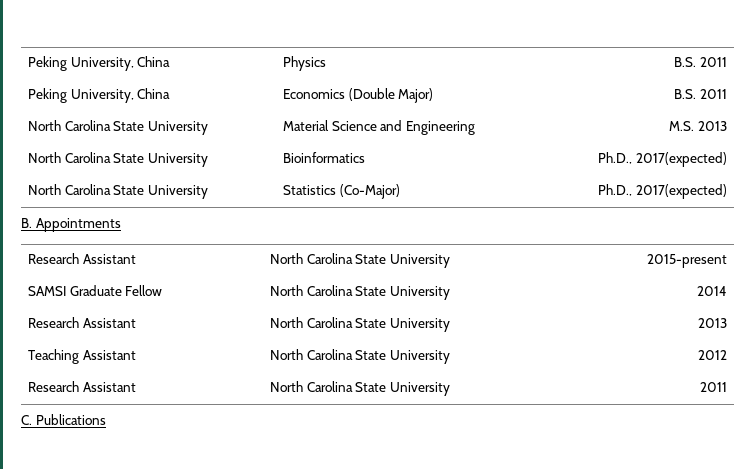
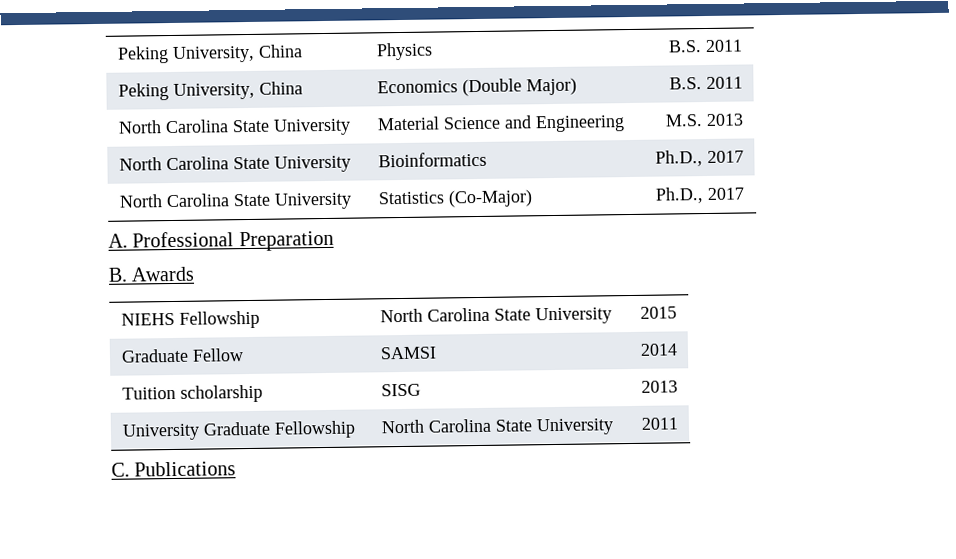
[635,152,727,167] 2017(expected) -> [707,150,745,163] 2017
[635,184,727,199] [21,218,121,232] [28,253,136,264] [270,253,451,268] [646,254,727,268] [28,286,67,296] 2017(expected) // B. Appointments // Research Assistant | North Carolina State University | 2015-present // SAMSI -> [707,187,745,200] [108,230,334,252] [108,266,195,282] [120,310,260,329] [379,307,612,325] [640,306,678,319] 2017 // A. Professional Preparation // B. Awards // NIEHS Fellowship | North Carolina State University | 2015 //
[270,285,451,300] [696,286,727,296] [28,317,136,328] [270,317,451,332] [697,318,727,328] [28,349,136,364] [270,349,451,364] [697,350,727,360] [28,381,136,392] North Carolina State University | 2014 // Research Assistant | North Carolina State University | 2013 // Teaching Assistant | North Carolina State University | 2012 // Research Assistant -> [379,346,437,360] [640,343,679,356] [121,384,263,403] [380,383,421,397] [641,380,679,393] [121,420,356,441] SAMSI | 2014 // Tuition scholarship | SISG | 2013 // University Graduate Fellowship

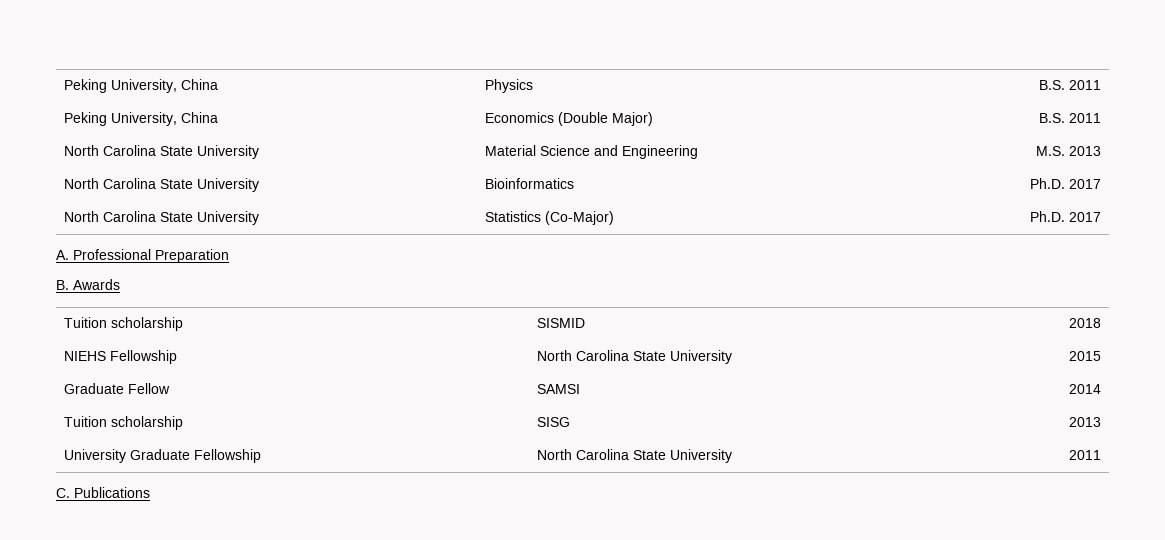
[655,150,704,167] Ph.D., -> [1030,178,1066,189] Ph.D.
[655,187,705,204] Ph.D., -> [1030,211,1066,222] Ph.D.
(195, 274) none -> [63,317,183,331] [536,318,585,328] [1069,318,1102,328] // Tuition scholarship | SISMID | 2018

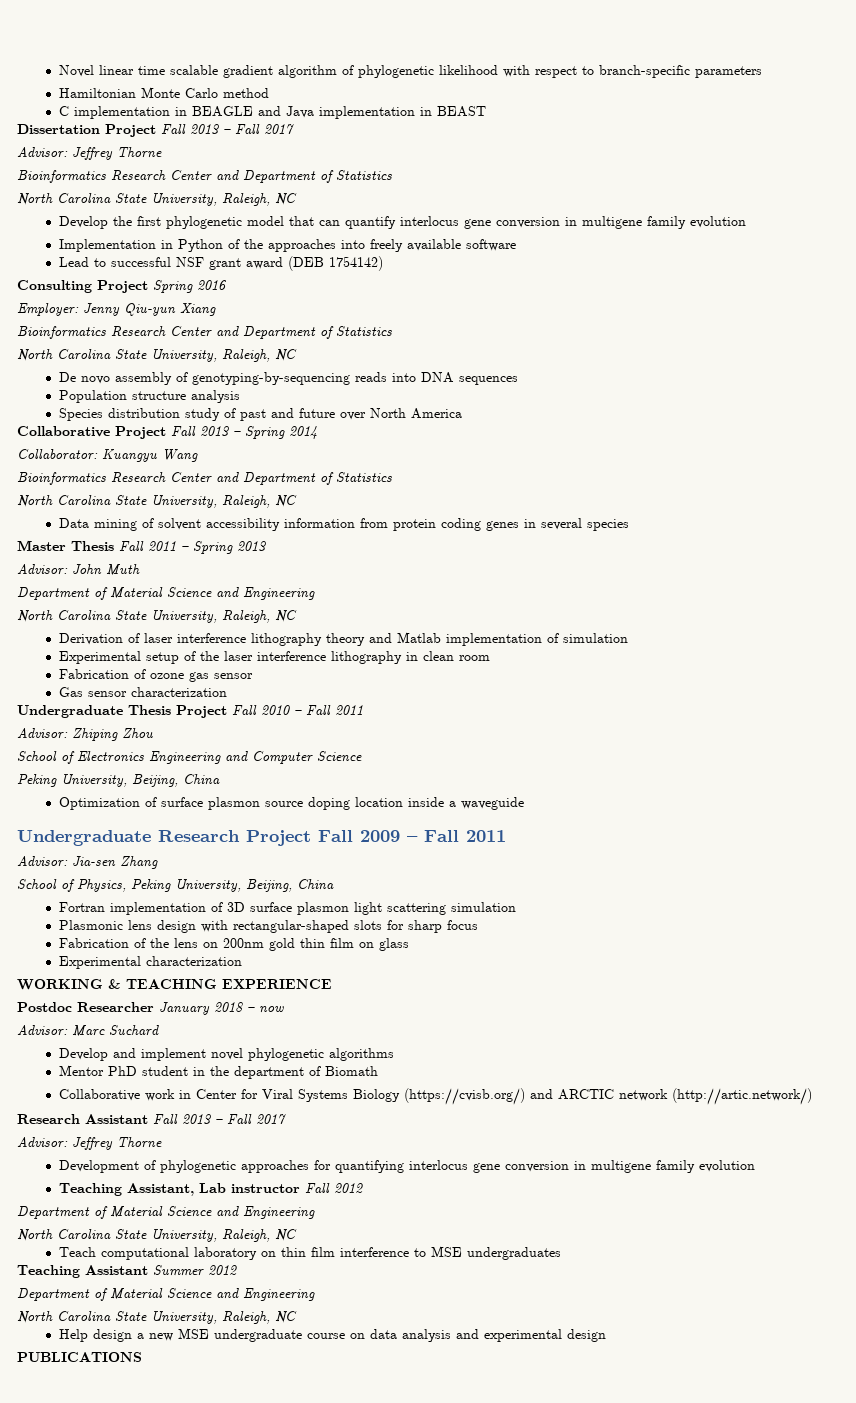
[63,79,218,93] [484,79,533,93] [1039,80,1102,90] [63,112,218,126] [484,112,653,126] [1039,113,1102,123] [63,145,259,159] [484,145,698,159] [1036,146,1102,156] [63,178,259,192] [484,178,574,189] [1030,178,1102,189] [63,211,259,225] [484,211,614,225] [1030,211,1102,222] [56,249,229,263] [56,279,120,290] [63,317,183,331] [536,318,585,328] [1069,318,1102,328] [63,350,177,364] [536,350,732,364] [1069,351,1102,361] [63,383,170,394] [536,384,580,394] [1069,384,1102,394] [63,416,183,430] [536,417,570,427] [1069,417,1102,427] [63,449,261,463] [536,449,732,463] [1069,450,1102,460] [56,487,150,498] Peking University, China | Physics | B.S. 2011 // Peking University, China | Economics (Double Major) | B.S. 2011 // North Carolina State University | Material Science and Engineering | M.S. 2013 // North Carolina State University | Bioinformatics | Ph.D. 2017 // North Carolina State University | Statistics (Co-Major) | Ph.D. 2017 // A. Professional Preparation // B. Awards // Tuition scholarship | SISMID | 2018 // NIEHS Fellowship | North Carolina State University | 2015 // Graduate Fellow | SAMSI | 2014 // Tuition scholarship | SISG | 2013 // University Graduate Fellowship | North Carolina State University | 2011 // C. Publications -> [58,65,762,78] [58,87,269,98] [58,106,486,119] [17,124,294,137] [17,147,162,160] [17,170,392,183] [17,193,297,206] [58,216,746,229] [58,239,516,252] [58,256,383,271] [17,280,226,293] [17,303,216,316] [17,326,392,339] [17,349,297,362] [58,372,518,385] [58,390,240,403] [58,408,462,421] [17,426,317,439] [17,449,198,462] [17,472,392,485] [17,495,297,508] [58,518,629,531] [17,540,266,554] [17,564,140,576] [17,587,315,600] [17,610,297,623] [58,632,628,646] [58,651,490,664] [58,669,253,682] [58,687,227,697] [17,705,363,718] [17,728,153,741] [17,751,362,764] [17,774,220,787] [58,797,524,810] [17,830,506,846] [17,856,158,869] [17,879,334,892] [58,902,516,915] [58,920,478,933] [58,938,409,951] [58,956,242,969] [17,979,332,990] [17,1002,284,1015] [17,1025,159,1037] [58,1048,394,1061] [58,1065,378,1079] [58,1088,812,1105] [17,1114,286,1124] [17,1137,162,1150] [58,1160,755,1173] [58,1183,363,1196] [17,1206,315,1219] [17,1229,297,1242] [58,1246,561,1260] [17,1265,237,1278] [17,1288,315,1301] [17,1311,297,1324] [58,1328,606,1342] [17,1352,142,1362] Novel linear time scalable gradient algorithm of phylogenetic likelihood with respect to branch-specific parameters // Hamiltonian Monte Carlo method // C implementation in BEAGLE and Java implementation in BEAST // Dissertation Project Fall 2013 – Fall 2017 // Advisor: Jeffrey Thorne // Bioinformatics Research Center and Department of Statistics // North Carolina State University, Raleigh, NC // Develop the first phylogenetic model that can quantify interlocus gene conversion in multigene family evolution // Implementation in Python of the approaches into freely available software // Lead to successful NSF grant award (DEB 1754142) // Consulting Project Spring 2016 // Employer: Jenny Qiu-yun Xiang // Bioinformatics Research Center and Department of Statistics // North Carolina State University, Raleigh, NC // De novo assembly of genotyping-by-sequencing reads into DNA sequences // Population structure analysis // Species distribution study of past and future over North America // Collaborative Project Fall 2013 – Spring 2014 // Collaborator: Kuangyu Wang // Bioinformatics Research Center and Department of Statistics // North Carolina State University, Raleigh, NC // Data mining of solvent accessibility information from protein coding genes in several species // Master Thesis Fall 2011 – Spring 2013 // Advisor: John Muth // Department of Material Science and Engineering // North Carolina State University, Raleigh, NC // Derivation of laser interference lithography theory and Matlab implementation of simulation // Experimental setup of the laser interference lithography in clean room // Fabrication of ozone gas sensor // Gas sensor characterization // Undergraduate Thesis Project Fall 2010 – Fall 2011 // Advisor: Zhiping Zhou // School of Electronics Engineering and Computer Science // Peking University, Beijing, China // Optimization of surface plasmon source doping location inside a waveguide // Undergraduate Research Project Fall 2009 – Fall 2011 // Advisor: Jia-sen Zhang // School of Physics, Peking University, Beijing, China // Fortran implementation of 3D surface plasmon light scattering simulation // Plasmonic lens design with rectangular-shaped slots for sharp focus // Fabrication of the lens on 200nm gold thin film on glass // Experimental characterization // WORKING & TEACHING EXPERIENCE // Postdoc Researcher January 2018 – now // Advisor: Marc Suchard // Develop and implement novel phylogenetic algorithms // Mentor PhD student in the department of Biomath // Collaborative work in Center for Viral Systems Biology (https://cvisb.org/) and ARCTIC network (http://artic.network/) // Research Assistant Fall 2013 – Fall 2017 // Advisor: Jeffrey Thorne // Development of phylogenetic approaches for quantifying interlocus gene conversion in multigene family evolution // Teaching Assistant, Lab instructor Fall 2012 // Department of Material Science and Engineering // North Carolina State University, Raleigh, NC // Teach computational laboratory on thin film interference to MSE undergraduates // Teaching Assistant Summer 2012 // Department of Material Science and Engineering // North Carolina State University, Raleigh, NC // Help design a new MSE undergraduate course on data analysis and experimental design // PUBLICATIONS

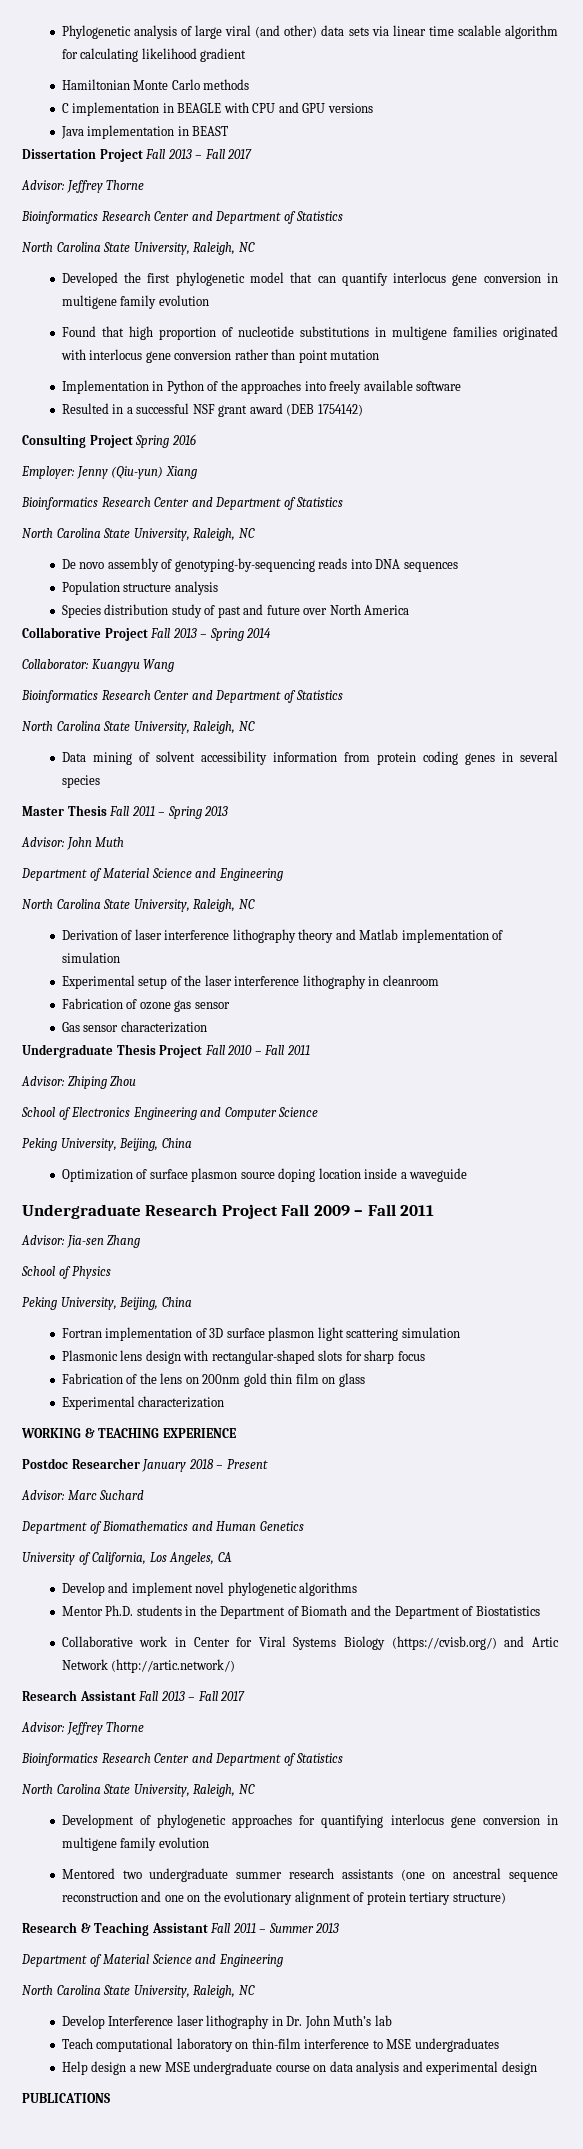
[58,65,762,78] Novel linear time scalable gradient algorithm of phylogenetic likelihood with respect to branch-specific parameters -> [61,25,559,39] [61,48,247,62] Phylogenetic analysis of large viral (and other) data sets via linear time scalable algorithm for calculating likelihood gradient
[222,88,269,98] method -> [203,79,250,90] methods
[257,106,281,116] and -> [223,102,373,113] with CPU and GPU versions //
[58,216,108,229] Develop -> [61,272,118,286] Developed
(746, 222) none -> [61,326,558,340] [60,349,380,363] // Found that high proportion of nucleotide substitutions in multigene families originated with interlocus gene conversion rather than point mutation
[58,257,106,267] Lead to -> [61,403,133,414] Resulted in a
[124,303,176,316] Qiu-yun -> [111,466,164,479] (Qiu-yun)
[422,651,490,661] clean room -> [382,975,439,986] cleanroom
[77,879,126,892] Physics, -> [72,1266,112,1279] Physics //
[259,1006,284,1013] now -> [226,1459,268,1469] Present
(159, 1030) none -> [21,1521,304,1534] [22,1552,232,1565] // Department of Biomathematics and Human Genetics // University of California, Los Angeles, CA
[107,1066,188,1076] PhD student -> [105,1605,182,1616] Ph.D. students
[233,1066,304,1079] department -> [220,1606,286,1619] Department
(378, 1071) none -> [350,1605,540,1619] and the Department of Biostatistics
[557,1089,668,1101] ARCTIC network -> [532,1637,559,1647] [61,1659,108,1670] Artic Network
(162, 1142) none -> [21,1753,344,1766] [22,1784,255,1797] // Bioinformatics Research Center and Department of Statistics // North Carolina State University, Raleigh, NC
[58,1183,363,1196] Teaching Assistant, Lab instructor Fall 2012 -> [61,1868,559,1882] [61,1891,506,1905] [22,1922,340,1936] Mentored two undergraduate summer research assistants (one on ancestral sequence reconstruction and one on the evolutionary alignment of protein tertiary structure) // Research & Teaching Assistant Fall 2011 – Summer 2013
(297, 1235) none -> [61,2015,392,2029] // Develop Interference laser lithography in Dr. John Muth’s lab
[280,1247,335,1257] thin film -> [251,2038,301,2049] thin-film
[17,1265,237,1278] [17,1288,315,1301] [17,1311,297,1324] // Teaching Assistant Summer 2012 // Department of Material Science and Engineering // North Carolina State University, Raleigh, NC -> (499, 2045) none

